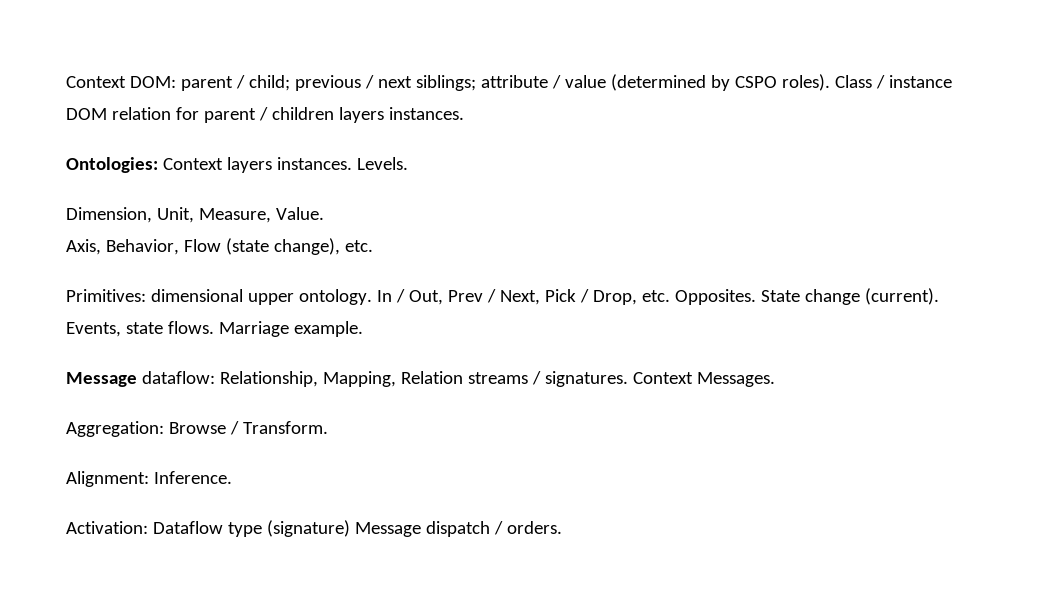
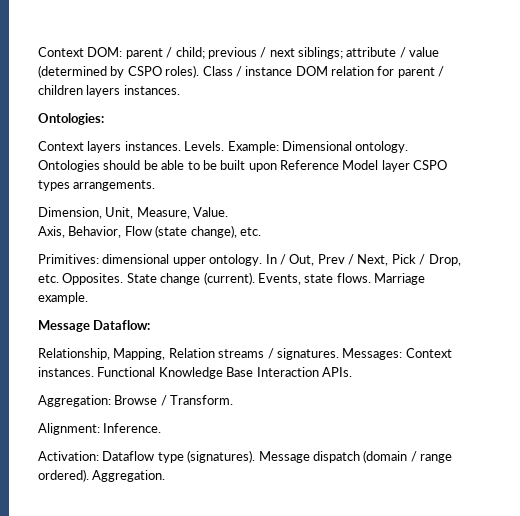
(158, 165) none -> (104, 119) //
(408, 163) none -> [227,141,409,153] [38,160,448,172] [38,180,156,191] Example: Dimensional ontology. Ontologies should be able to be built upon Reference Model layer CSPO types arrangements.
[141,371,215,384] dataflow: -> [93,320,151,330] Dataflow: //
[632,372,775,387] Context Messages. -> [342,348,452,360] [38,367,352,379] Messages: Context instances. Functional Knowledge Base Interaction APIs.
[266,520,350,537] (signature) -> [187,450,256,463] (signatures).
[493,521,562,535] / orders. -> [363,450,452,463] [38,469,166,482] (domain / range ordered). Aggregation.

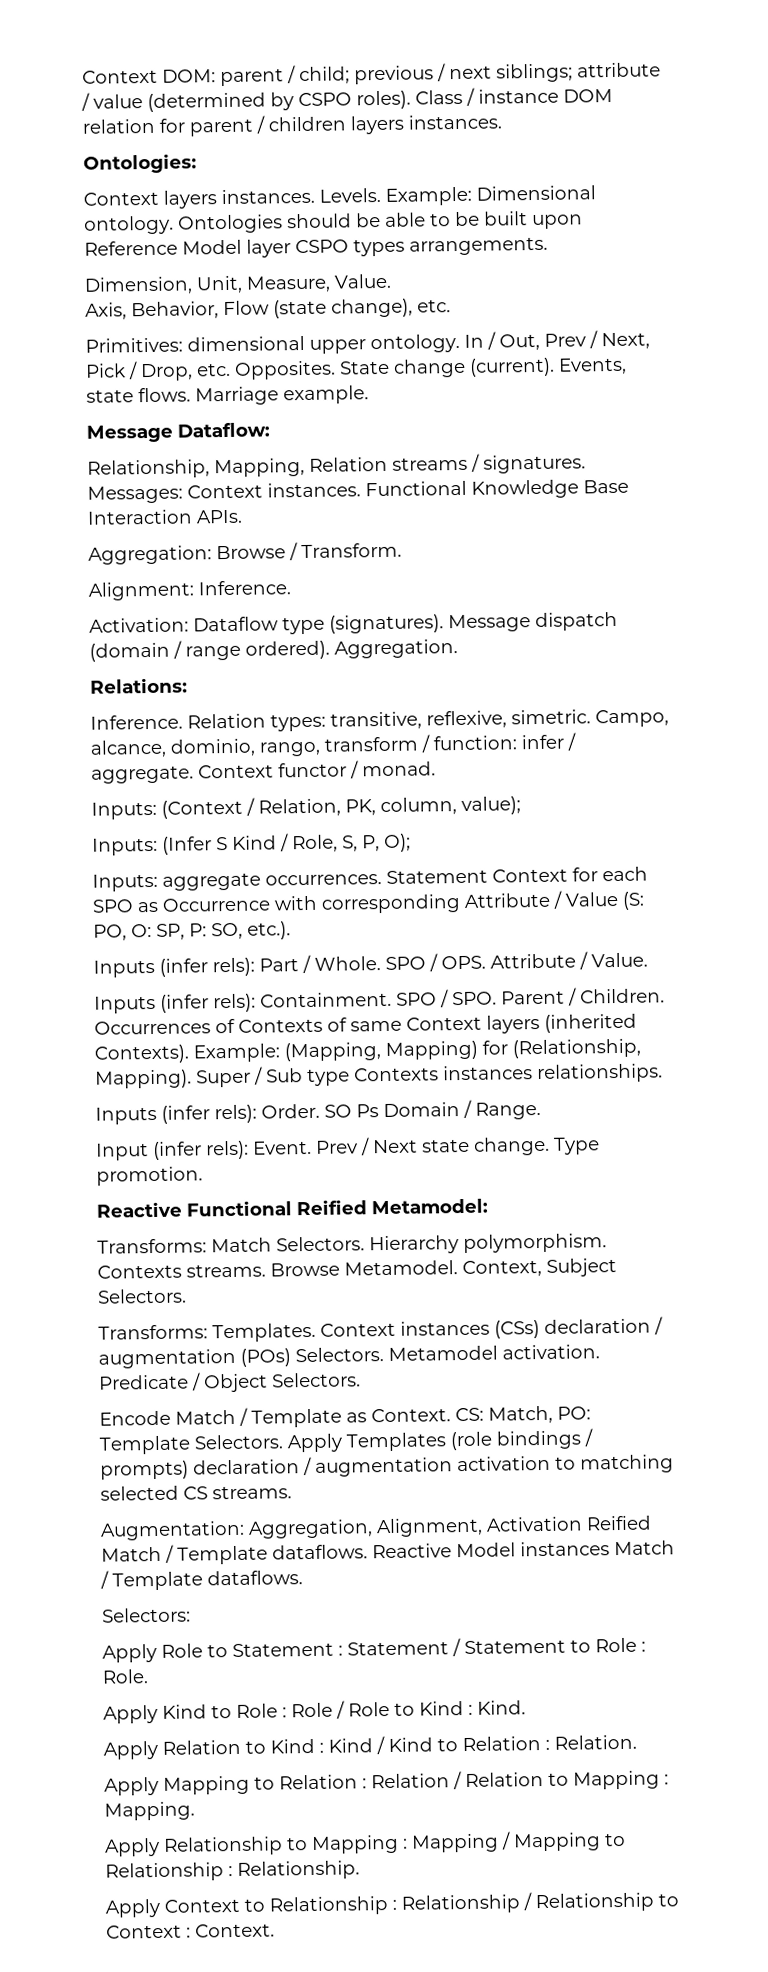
(166, 476) none -> [90,677,188,694] [90,709,669,732] [90,732,576,758] [91,760,436,784] [91,796,521,820] [92,833,411,856] [92,866,648,892] [92,890,645,914] [93,921,291,941] [93,951,648,978] [94,987,665,1014] [94,1013,637,1035] [94,1038,641,1064] [95,1063,663,1089] [95,1099,541,1125] [96,1136,600,1161] [96,1166,203,1186] [96,1198,488,1218] [97,1233,607,1255] [97,1258,617,1279] [97,1288,187,1304] [98,1316,663,1343] [98,1344,600,1369] [99,1372,361,1393] [99,1405,591,1428] [99,1428,593,1455] [100,1454,674,1480] [100,1485,292,1501] [100,1515,652,1541] [101,1540,675,1565] [100,1570,303,1591] [102,1607,191,1623] [102,1637,646,1663] [102,1669,148,1684] [103,1700,526,1724] [103,1734,637,1760] [104,1770,669,1796] [104,1801,195,1821] [104,1831,626,1857] [105,1860,360,1882] [105,1892,679,1918] [106,1923,275,1939] // Relations: // Inference. Relation types: transitive, reflexive, simetric. Campo, alcance, dominio, rango, transform / function: infer / aggregate. Context functor / monad. // Inputs: (Context / Relation, PK, column, value); // Inputs: (Infer S Kind / Role, S, P, O); // Inputs: aggregate occurrences. Statement Context for each SPO as Occurrence with corresponding Attribute / Value (S: PO, O: SP, P: SO, etc.). // Inputs (infer rels): Part / Whole. SPO / OPS. Attribute / Value. // Inputs (infer rels): Containment. SPO / SPO. Parent / Children. Occurrences of Contexts of same Context layers (inherited Contexts). Example: (Mapping, Mapping) for (Relationship, Mapping). Super / Sub type Contexts instances relationships. // Inputs (infer rels): Order. SO Ps Domain / Range. // Input (infer rels): Event. Prev / Next state change. Type promotion. // Reactive Functional Reified Metamodel: // Transforms: Match Selectors. Hierarchy polymorphism. Contexts streams. Browse Metamodel. Context, Subject Selectors. // Transforms: Templates. Context instances (CSs) declaration / augmentation (POs) Selectors. Metamodel activation. Predicate / Object Selectors. // Encode Match / Template as Context. CS: Match, PO: Template Selectors. Apply Templates (role bindings / prompts) declaration / augmentation activation to matching selected CS streams. // Augmentation: Aggregation, Alignment, Activation Reified Match / Template dataflows. Reactive Model instances Match / Template dataflows. // Selectors: // Apply Role to Statement : Statement / Statement to Role : Role. // Apply Kind to Role : Role / Role to Kind : Kind. // Apply Relation to Kind : Kind / Kind to Relation : Relation. // Apply Mapping to Relation : Relation / Relation to Mapping : Mapping. // Apply Relationship to Mapping : Mapping / Mapping to Relationship : Relationship. // Apply Context to Relationship : Relationship / Relationship to Context : Context.

